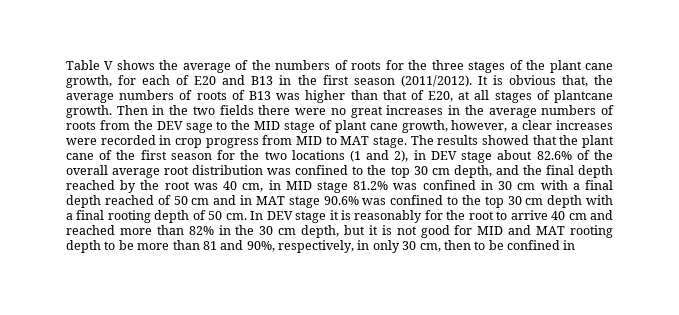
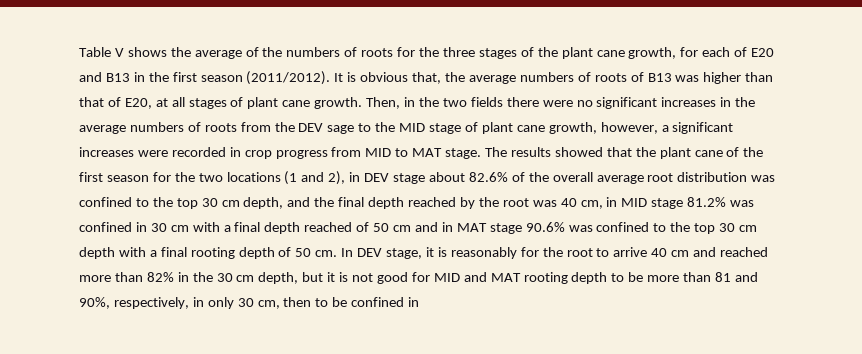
[554,90,613,103] [66,105,148,118] plantcane growth. Then -> [247,97,401,109] plant cane growth. Then,
[350,106,383,118] great -> [596,97,658,109] significant
[522,120,553,130] clear -> [672,122,734,134] significant
[295,211,327,223] stage -> [386,248,423,259] stage,

